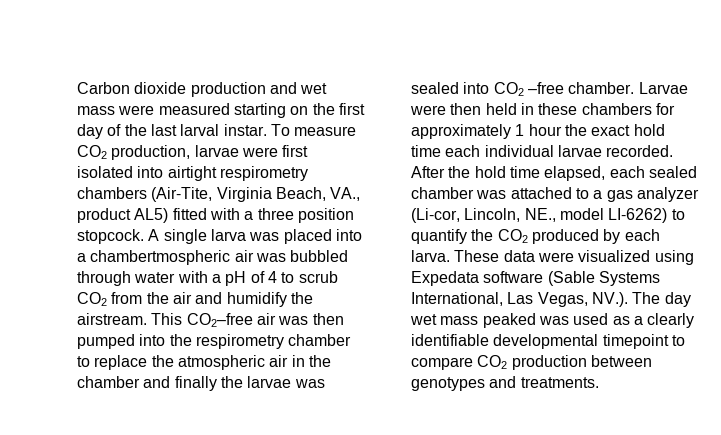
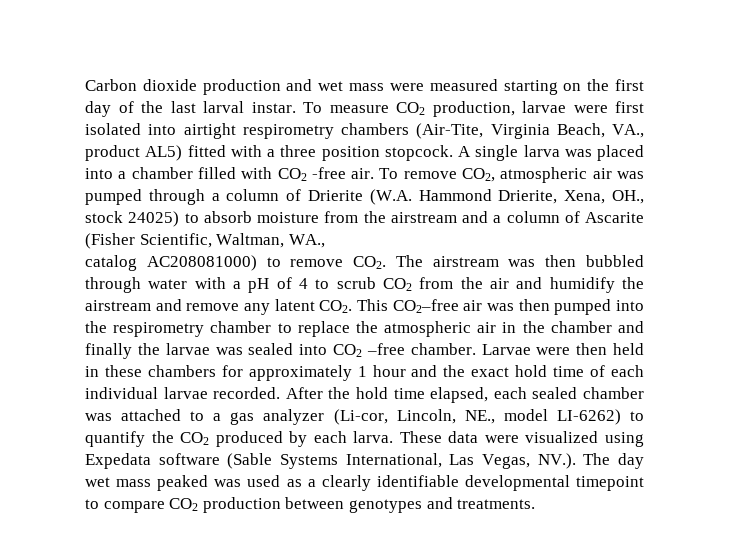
[90,250,286,265] chambertmospheric air was -> [131,167,644,183] [85,189,644,205] [85,211,644,227] [85,233,325,249] [85,255,577,271] chamber filled with CO2 -free air. To remove CO2, atmospheric air was pumped through a column of Drierite (W.A. Hammond Drierite, Xena, OH., stock 24025) to absorb moisture from the airstream and a column of Ascarite (Fisher Scientific, Waltman, WA., // catalog AC208081000) to remove CO2. The airstream was then
[77,313,147,325] airstream. -> [85,299,353,315] airstream and remove any latent CO2.
(562, 130) none -> [411,365,438,377] and
(441, 151) none -> [590,365,606,377] of

